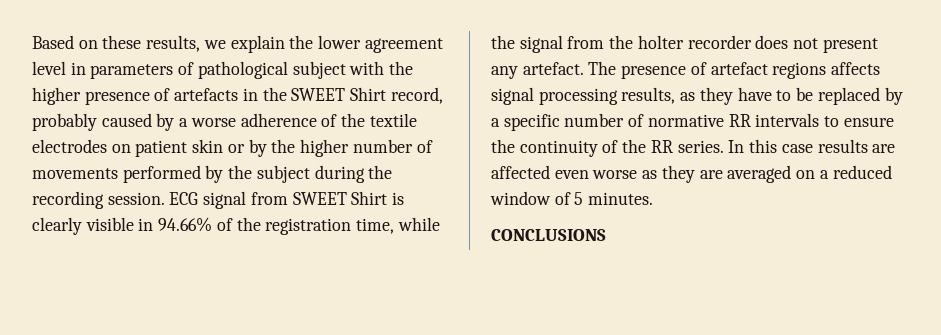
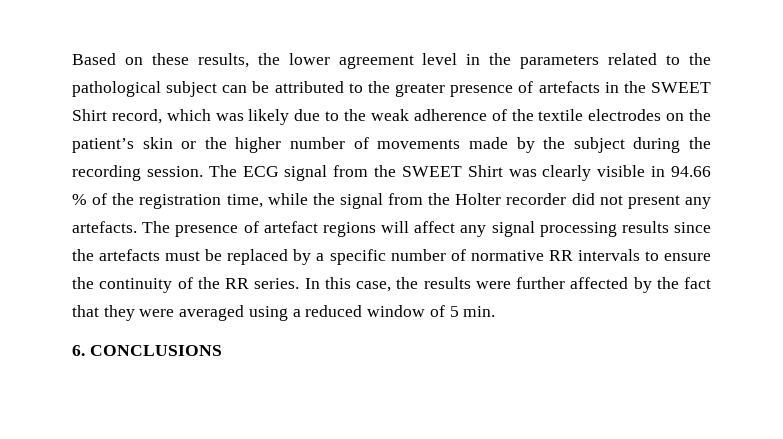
[203,35,285,53] we explain -> (249, 60) none
[90,61,414,79] [32,87,81,105] parameters of pathological subject with the higher -> [489,53,711,69] [72,81,446,97] the parameters related to the pathological subject can be attributed to the greater
[32,113,236,131] probably caused by a worse -> [166,109,409,125] which was likely due to the weak
[135,140,188,157] patient -> [689,109,712,121] [72,138,134,153] the patient’s
[248,139,267,157] by -> (197, 145) none
[122,165,201,183] performed -> [468,137,508,149] made
(165, 198) none -> [208,165,237,177] The
[292,191,405,205] SWEET Shirt is -> [374,165,537,177] the SWEET Shirt was
[158,217,213,232] 94.66% -> [671,166,711,177] [72,194,87,205] 94.66 %
[637,35,789,49] holter recorder does -> [455,193,595,205] Holter recorder did
[522,62,584,75] artefact. -> [72,221,137,233] artefacts.
[831,62,881,75] [491,87,792,105] affects signal processing results, as they have to -> [380,221,711,237] [72,249,201,261] will affect any signal processing results since the artefacts must
[781,139,896,153] [491,165,816,183] case results are affected even worse as they are averaged on -> [356,277,711,293] [72,305,288,321] case, the results were further affected by the fact that they were averaged using
[588,192,654,205] minutes. // -> [463,306,496,317] [72,345,85,356] min. // 6.

